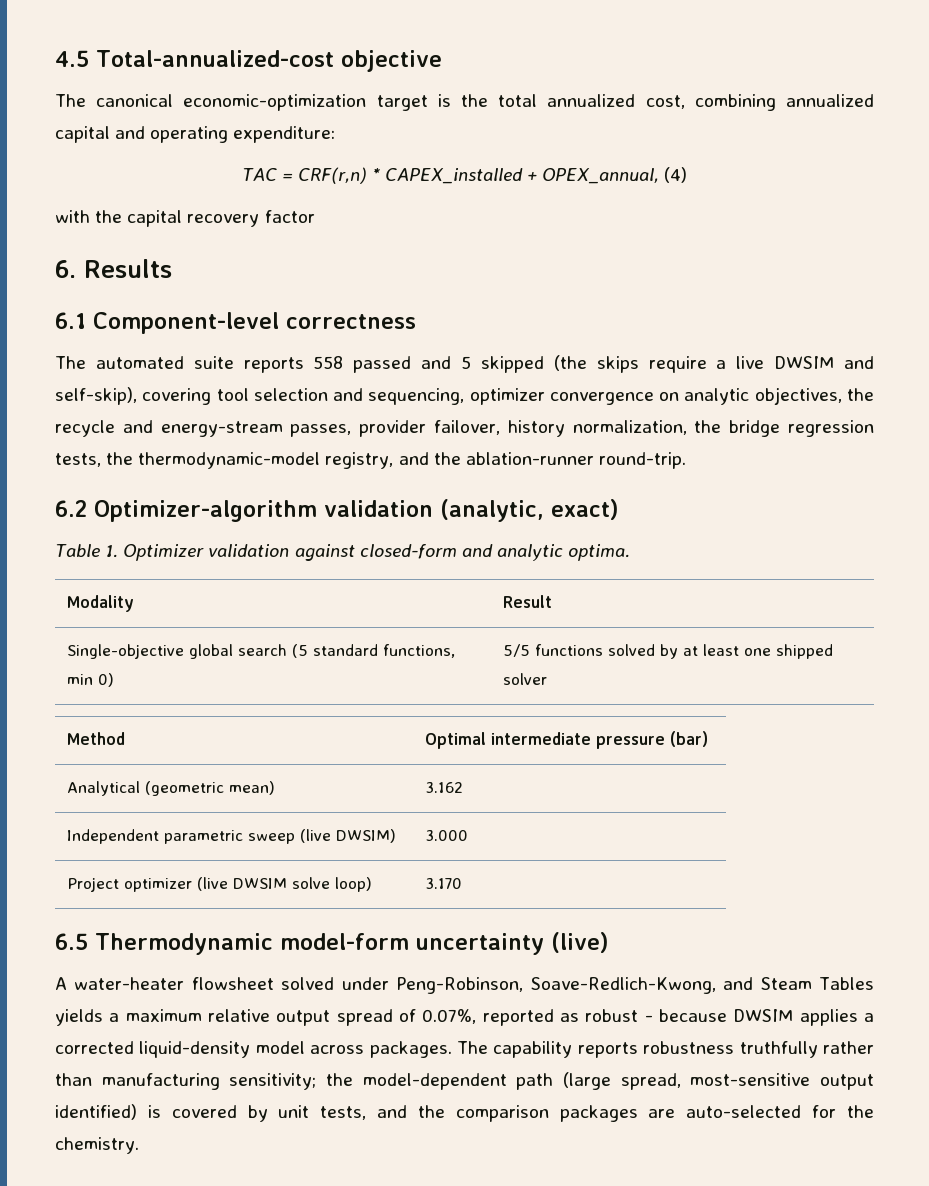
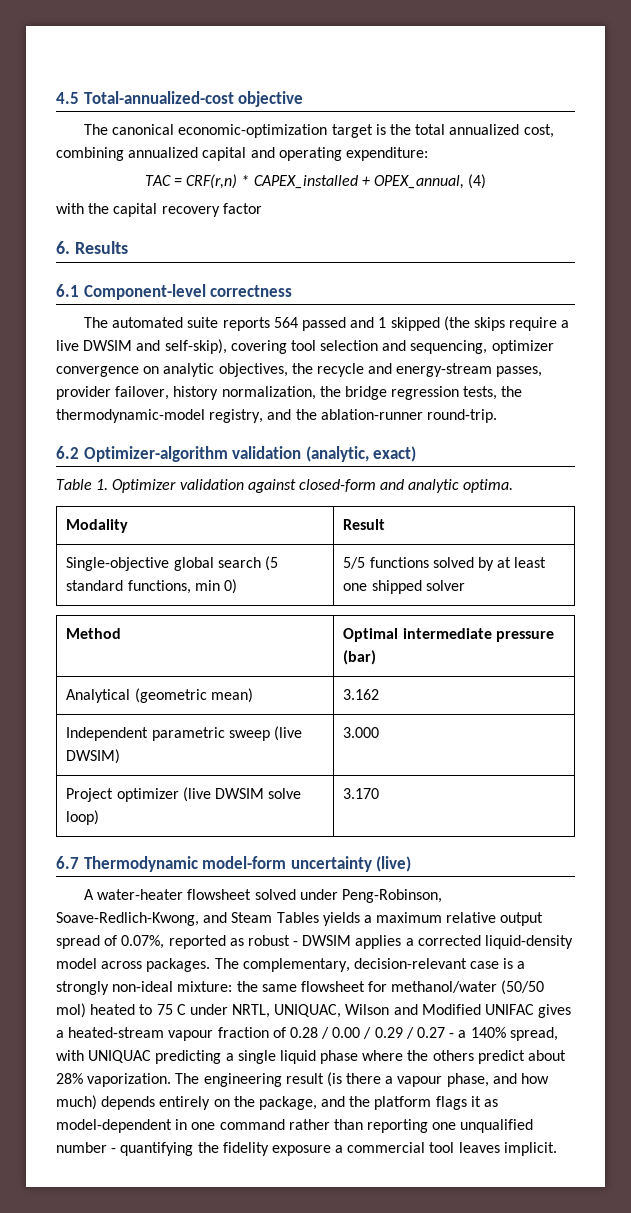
[313,356,344,369] 558 -> [273,317,298,328] 564
[461,356,472,369] 5 -> [378,317,387,328] 1
[55,933,88,950] 6.5 -> [56,856,79,869] 6.7
[659,1009,728,1022] because -> (299, 943) none
[493,1041,874,1058] [55,1072,874,1090] [55,1104,874,1122] [55,1137,139,1154] capability reports robustness truthfully rather than manufacturing sensitivity; the model-dependent path (large spread, most-sensitive output identified) is covered by unit tests, and the comparison packages are auto-selected for the chemistry. -> [242,958,526,972] [56,980,545,995] [56,1003,572,1018] [56,1027,558,1041] [56,1050,567,1064] [56,1072,550,1087] [56,1095,499,1110] [56,1119,534,1133] [56,1142,557,1156] complementary, decision-relevant case is a strongly non-ideal mixture: the same flowsheet for methanol/water (50/50 mol) heated to 75 C under NRTL, UNIQUAC, Wilson and Modified UNIFAC gives a heated-stream vapour fraction of 0.28 / 0.00 / 0.29 / 0.27 - a 140% spread, with UNIQUAC predicting a single liquid phase where the others predict about 28% vaporization. The engineering result (is there a vapour phase, and how much) depends entirely on the package, and the platform flags it as model-dependent in one command rather than reporting one unqualified number - quantifying the fidelity exposure a commercial tool leaves implicit.

